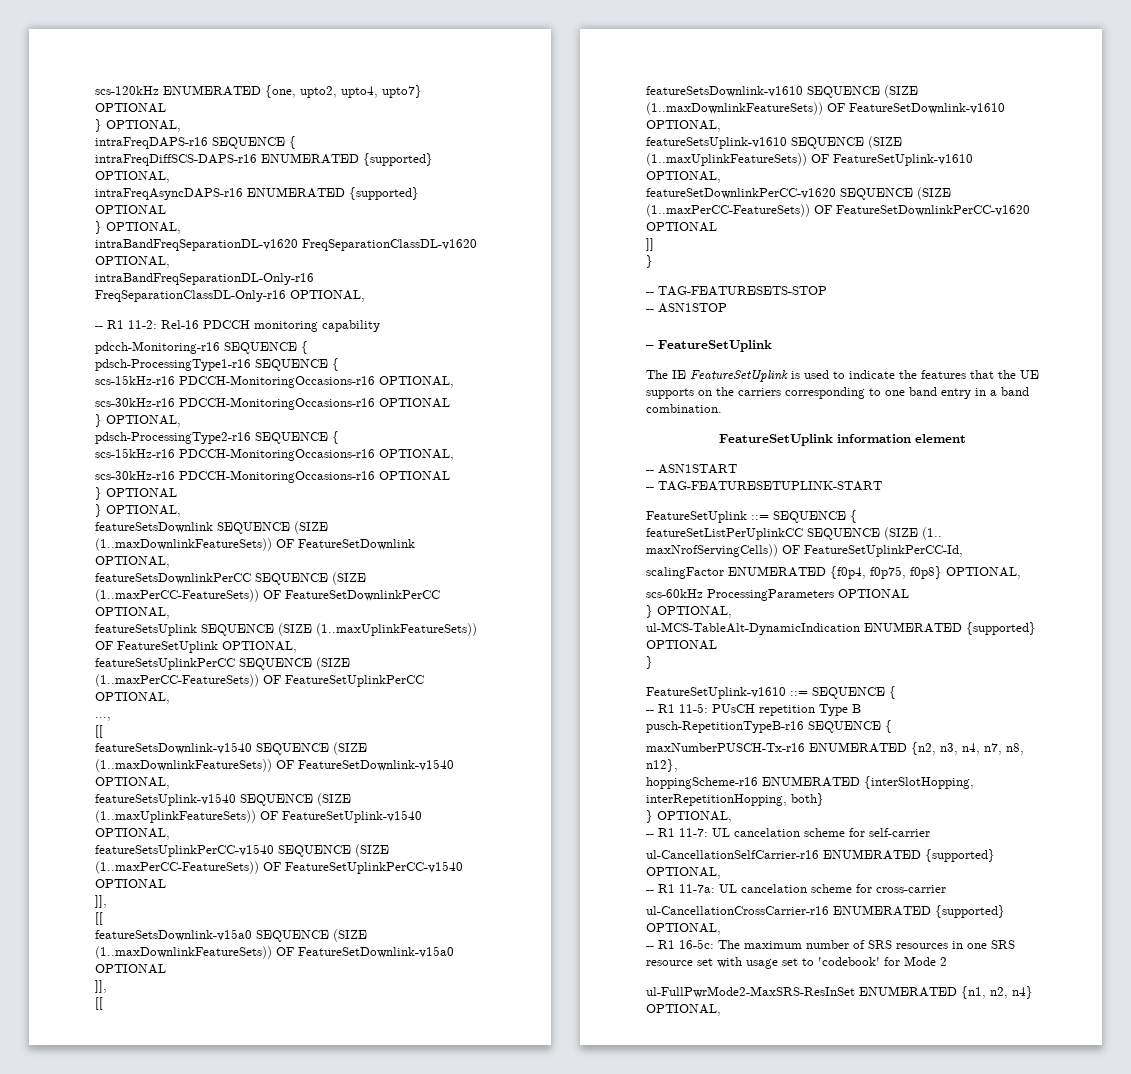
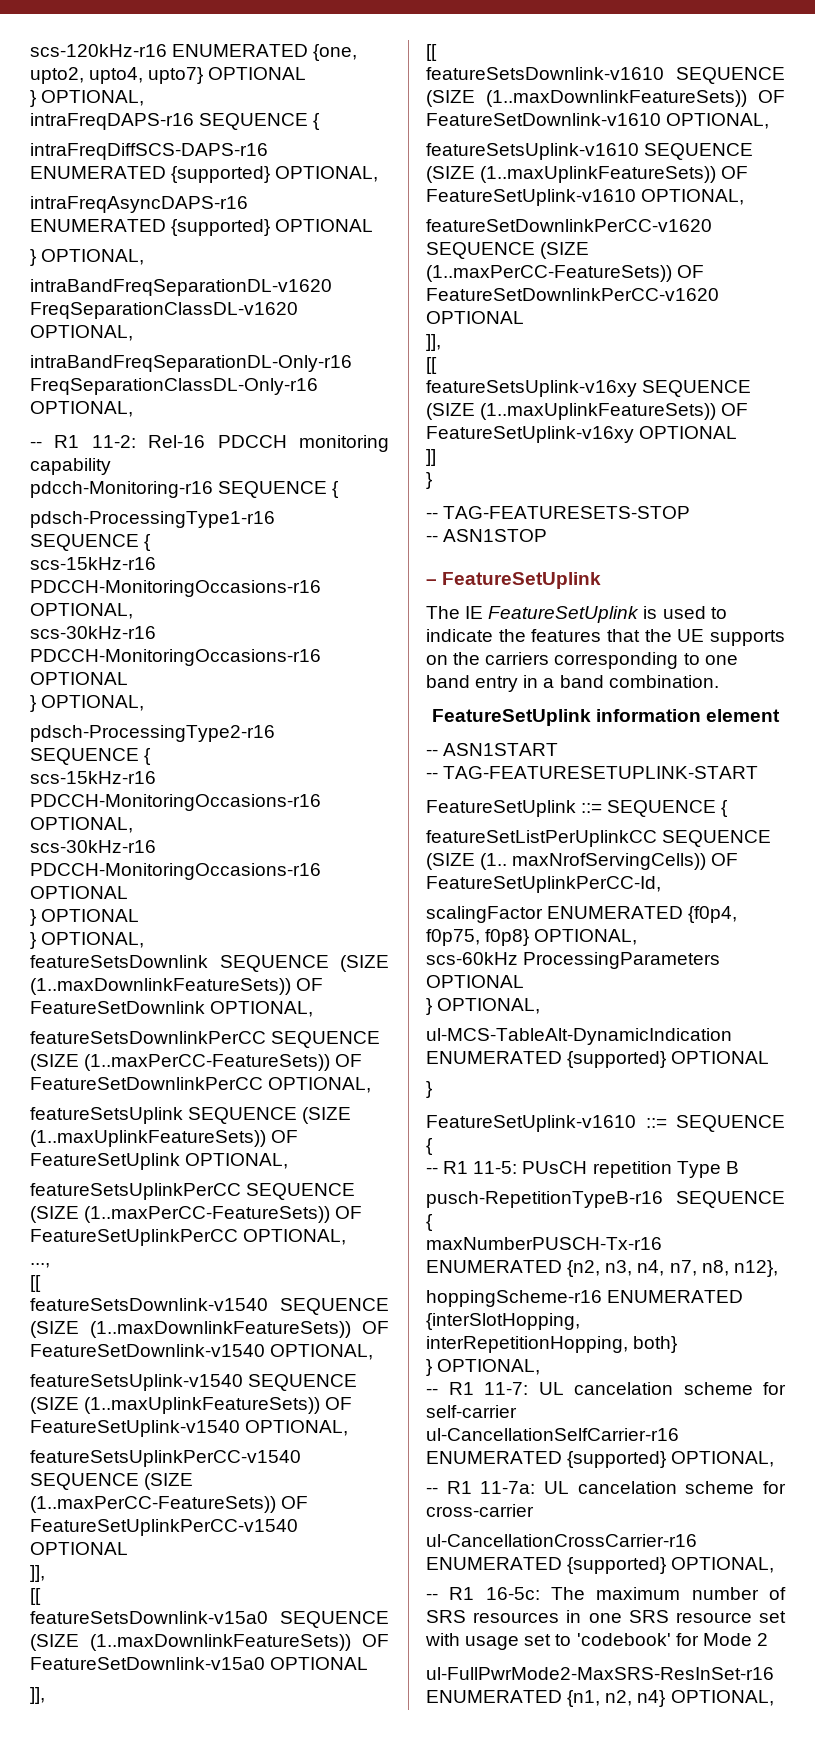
[95,86,159,95] scs-120kHz -> [30,44,167,57] scs-120kHz-r16
(717, 227) none -> [426,334,441,351] [426,357,437,374] [426,380,752,397] [426,403,749,420] [426,426,738,443] // ]], // [[ // featureSetsUplink-v16xy SEQUENCE (SIZE (1..maxUplinkFeatureSets)) OF FeatureSetUplink-v16xy OPTIONAL
[646,986,855,998] ul-FullPwrMode2-MaxSRS-ResInSet -> [426,1667,774,1680] ul-FullPwrMode2-MaxSRS-ResInSet-r16

